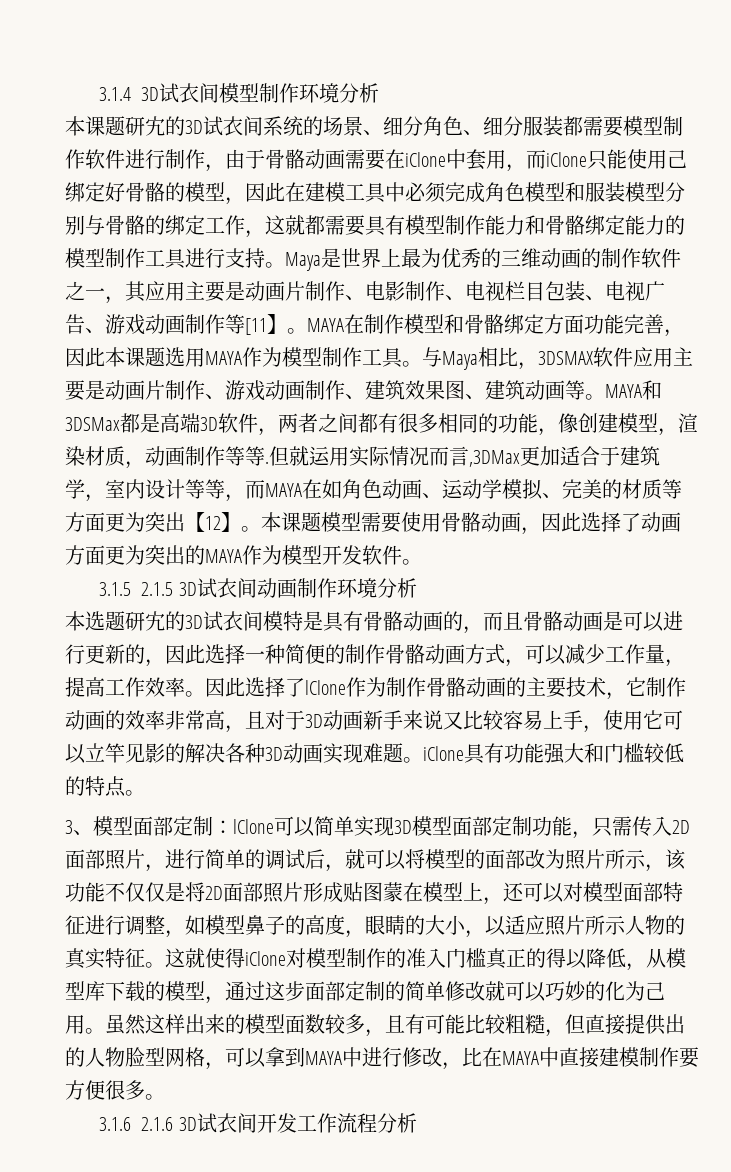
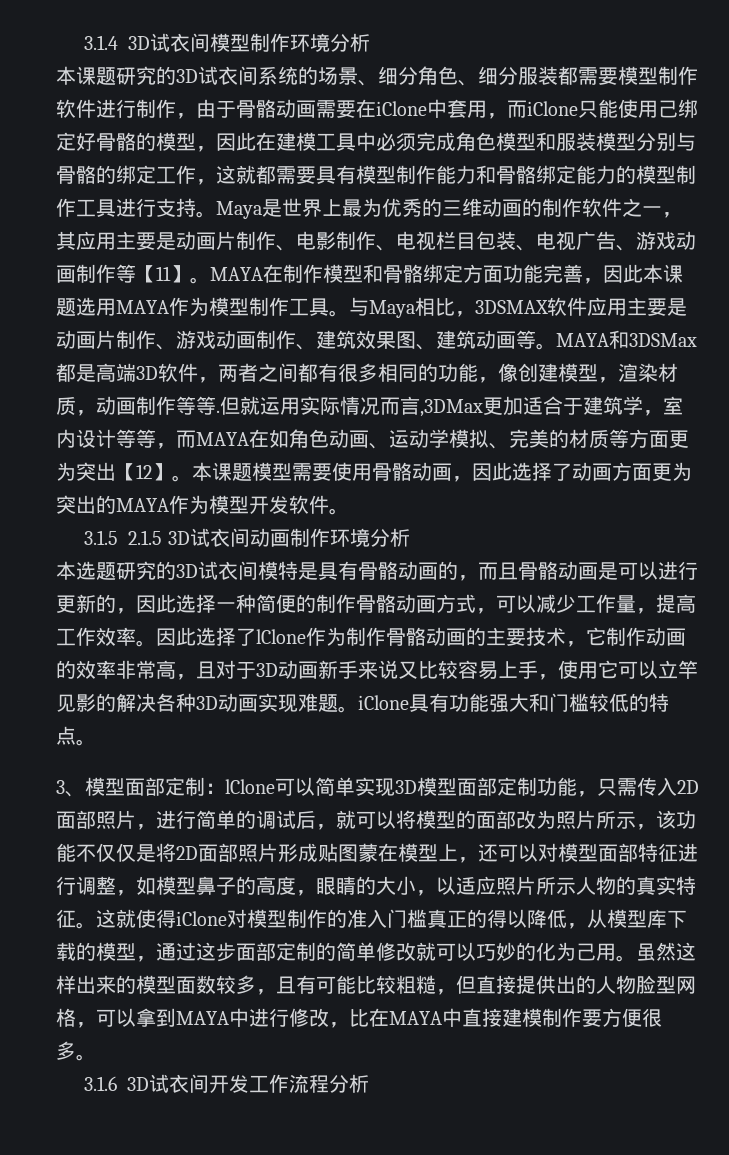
[145,116,166,136] 宄 -> [136,66,157,85] 究
[245,318,268,335] [11 -> [136,265,172,283] 【11
[145,611,166,631] 宄 -> [136,561,157,580] 究
[141,1117,174,1131] 2.1.6 -> (118, 1083) none

